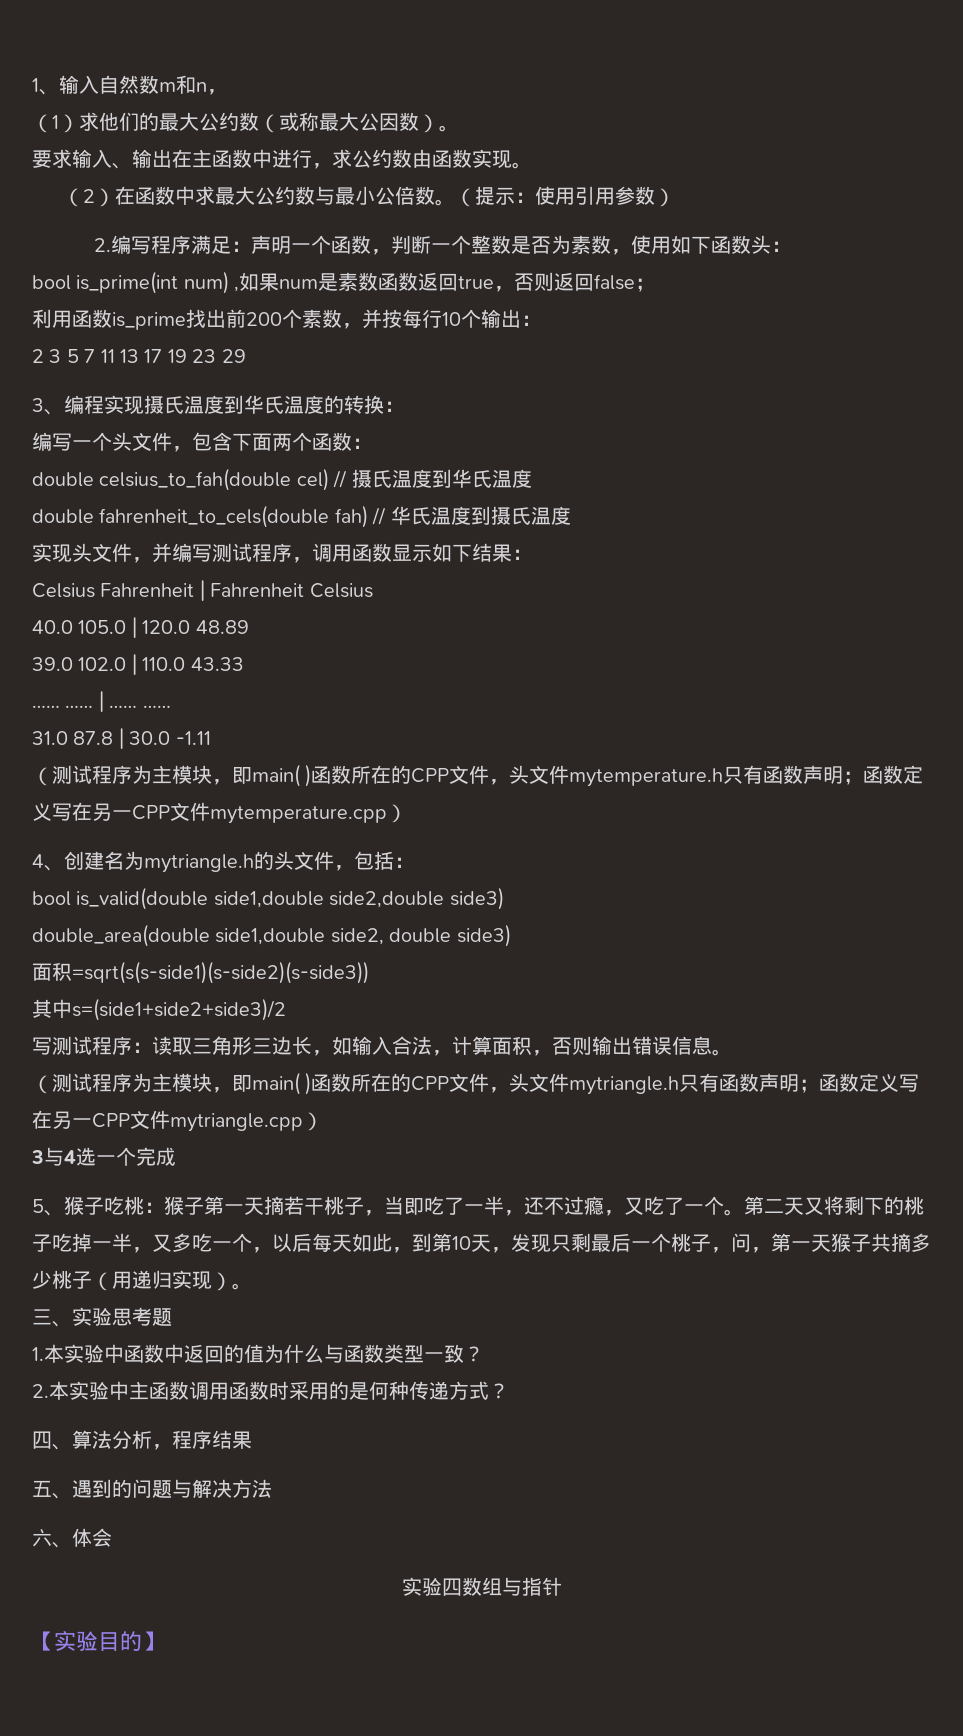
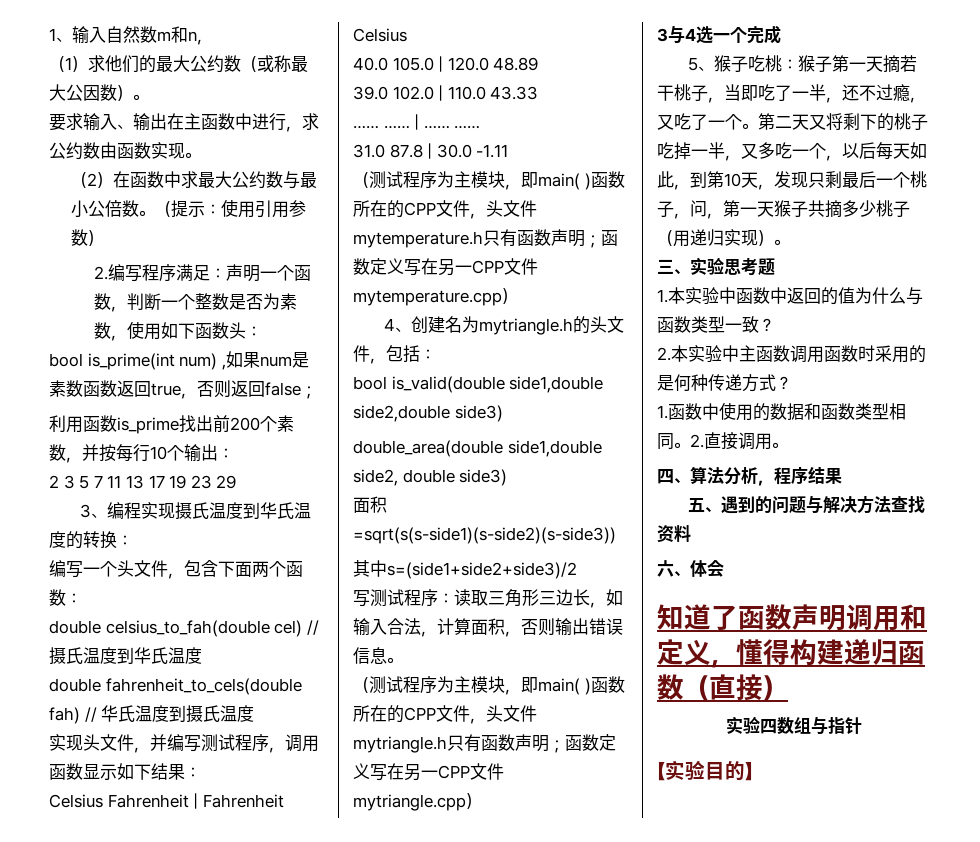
(509, 1391) none -> [657,402,906,421] [657,432,788,450] // 1.函数中使用的数据和函数类型相同。2.直接调用。
(272, 1488) none -> [890,496,925,513] [657,525,691,543] 查找资料
(112, 1537) none -> [657,604,927,631] [657,639,925,668] [657,674,788,701] // 知道了函数声明调用和定义，懂得构建递归函数（直接）

